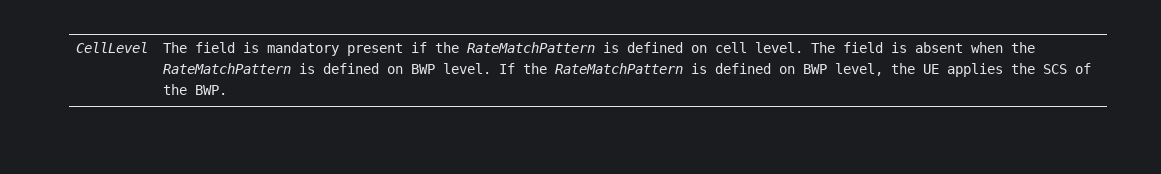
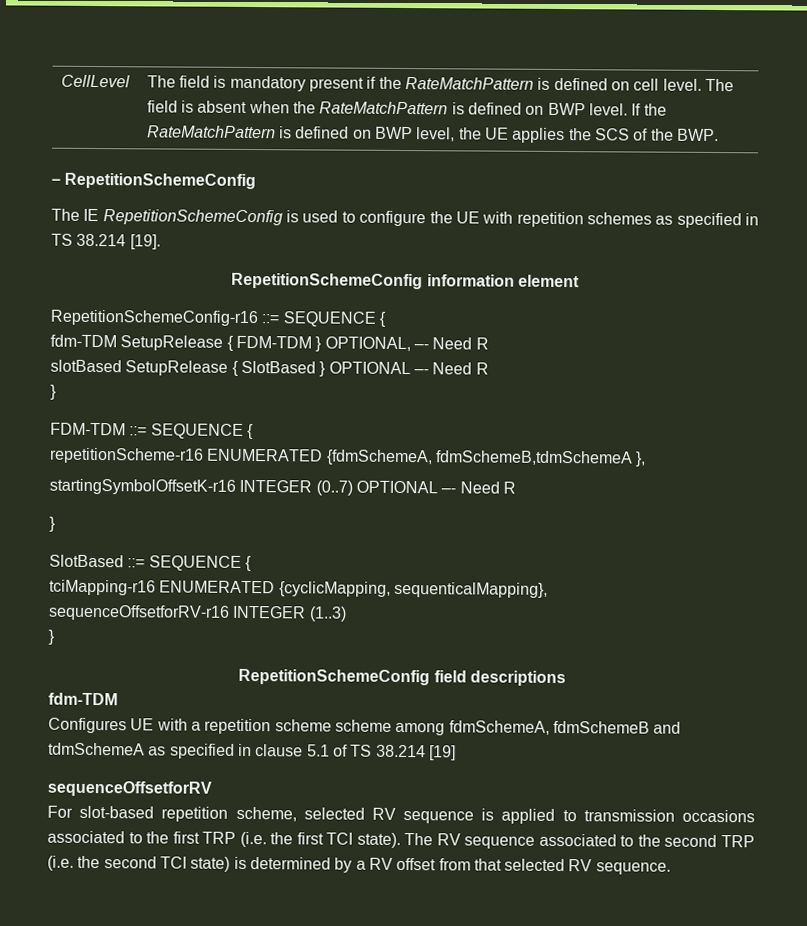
(228, 90) none -> [51,172,257,190] [51,208,759,229] [51,233,161,250] [231,272,580,290] [50,309,386,327] [50,334,489,352] [50,359,489,377] [50,384,57,400] [50,422,254,440] [49,447,647,467] [49,478,516,496] [49,516,56,532] [49,554,252,572] [49,579,548,598] [48,604,347,622] [48,629,55,645] [238,668,566,687] [48,692,118,706] [48,717,682,736] [48,742,456,761] [47,780,212,797] [47,805,755,824] [47,830,756,849] [47,855,671,875] // – RepetitionSchemeConfig // The IE RepetitionSchemeConfig is used to configure the UE with repetition schemes as specified in TS 38.214 [19]. // RepetitionSchemeConfig information element // RepetitionSchemeConfig-r16 ::= SEQUENCE { // fdm-TDM SetupRelease { FDM-TDM } OPTIONAL, –- Need R // slotBased SetupRelease { SlotBased } OPTIONAL –- Need R // } // FDM-TDM ::= SEQUENCE { // repetitionScheme-r16 ENUMERATED {fdmSchemeA, fdmSchemeB,tdmSchemeA }, // startingSymbolOffsetK-r16 INTEGER (0..7) OPTIONAL –- Need R // } // SlotBased ::= SEQUENCE { // tciMapping-r16 ENUMERATED {cyclicMapping, sequenticalMapping}, // sequenceOffsetforRV-r16 INTEGER (1..3) // } // RepetitionSchemeConfig field descriptions // fdm-TDM // Configures UE with a repetition scheme scheme among fdmSchemeA, fdmSchemeB and tdmSchemeA as specified in clause 5.1 of TS 38.214 [19] // sequenceOffsetforRV // For slot-based repetition scheme, selected RV sequence is applied to transmission occasions associated to the first TRP (i.e. the first TCI state). The RV sequence associated to the second TRP (i.e. the second TCI state) is determined by a RV offset from that selected RV sequence.

